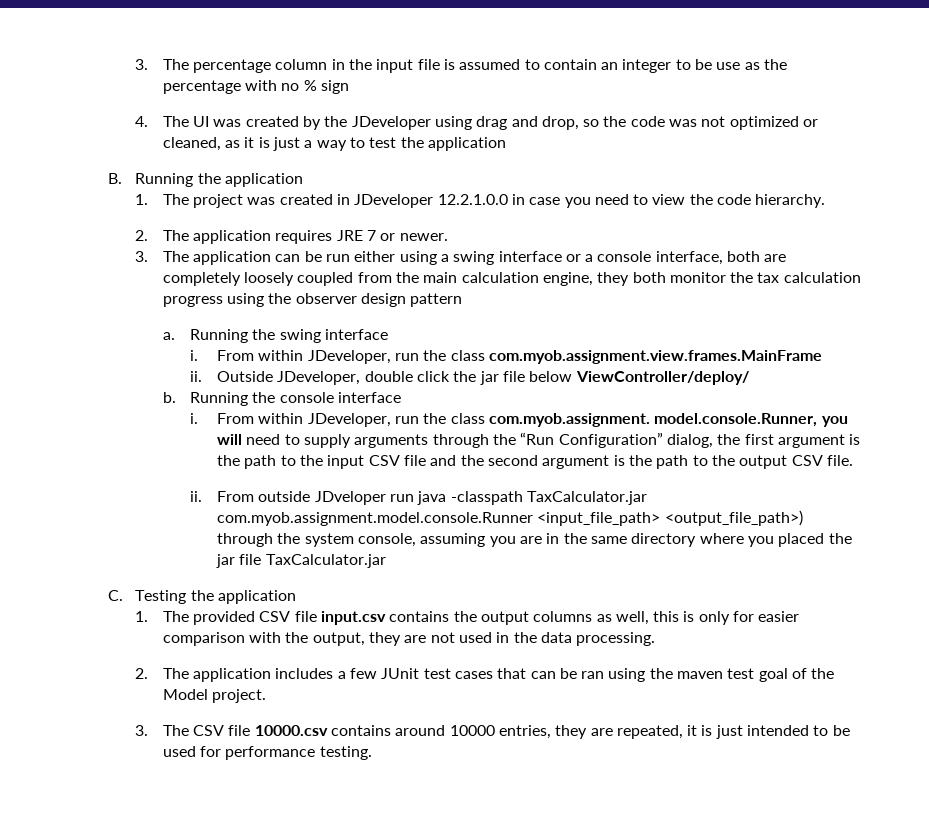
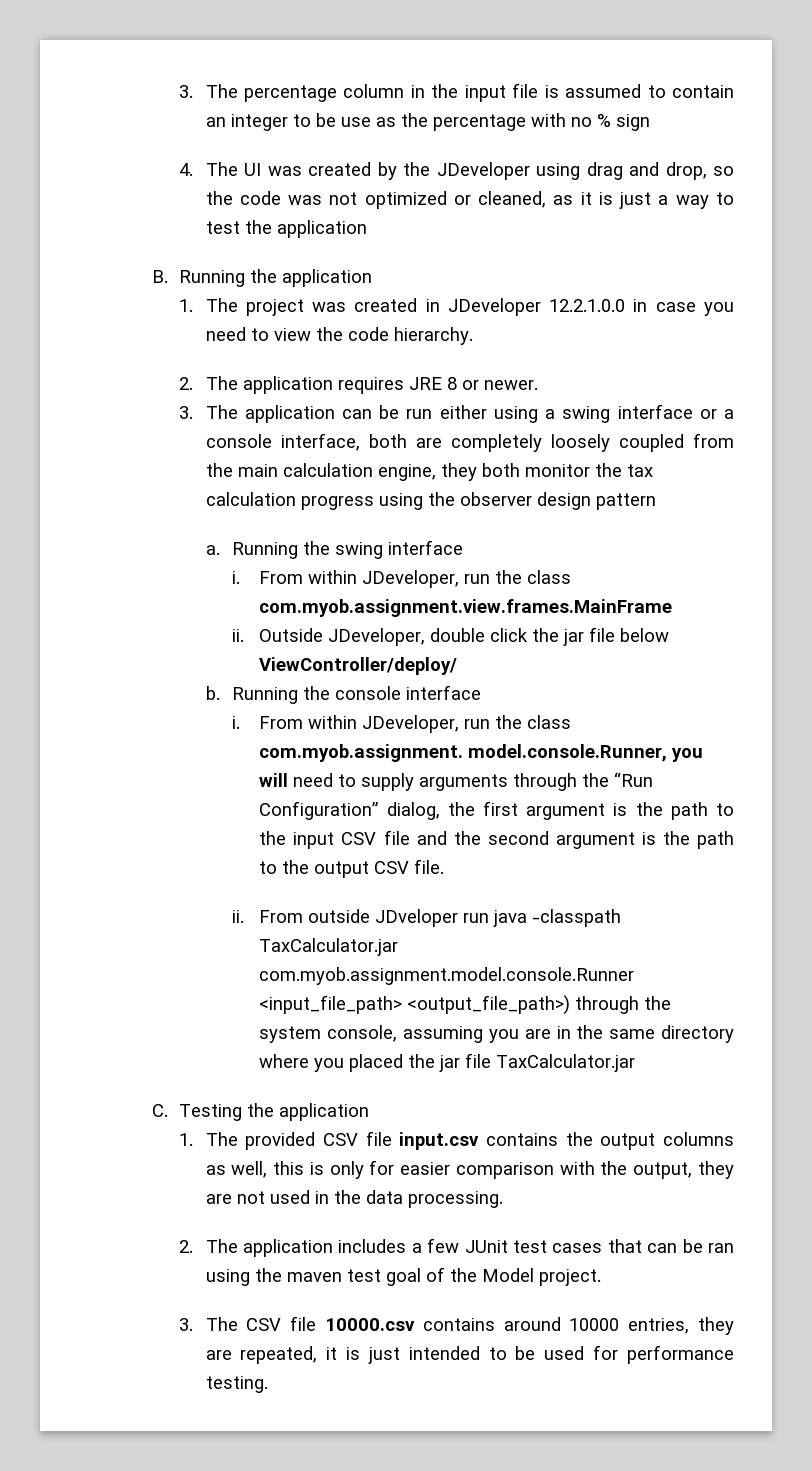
[366,230,376,241] 7 -> [446,377,457,390] 8

